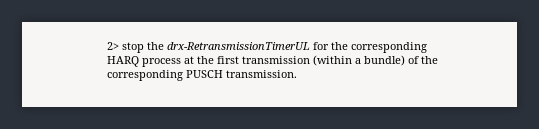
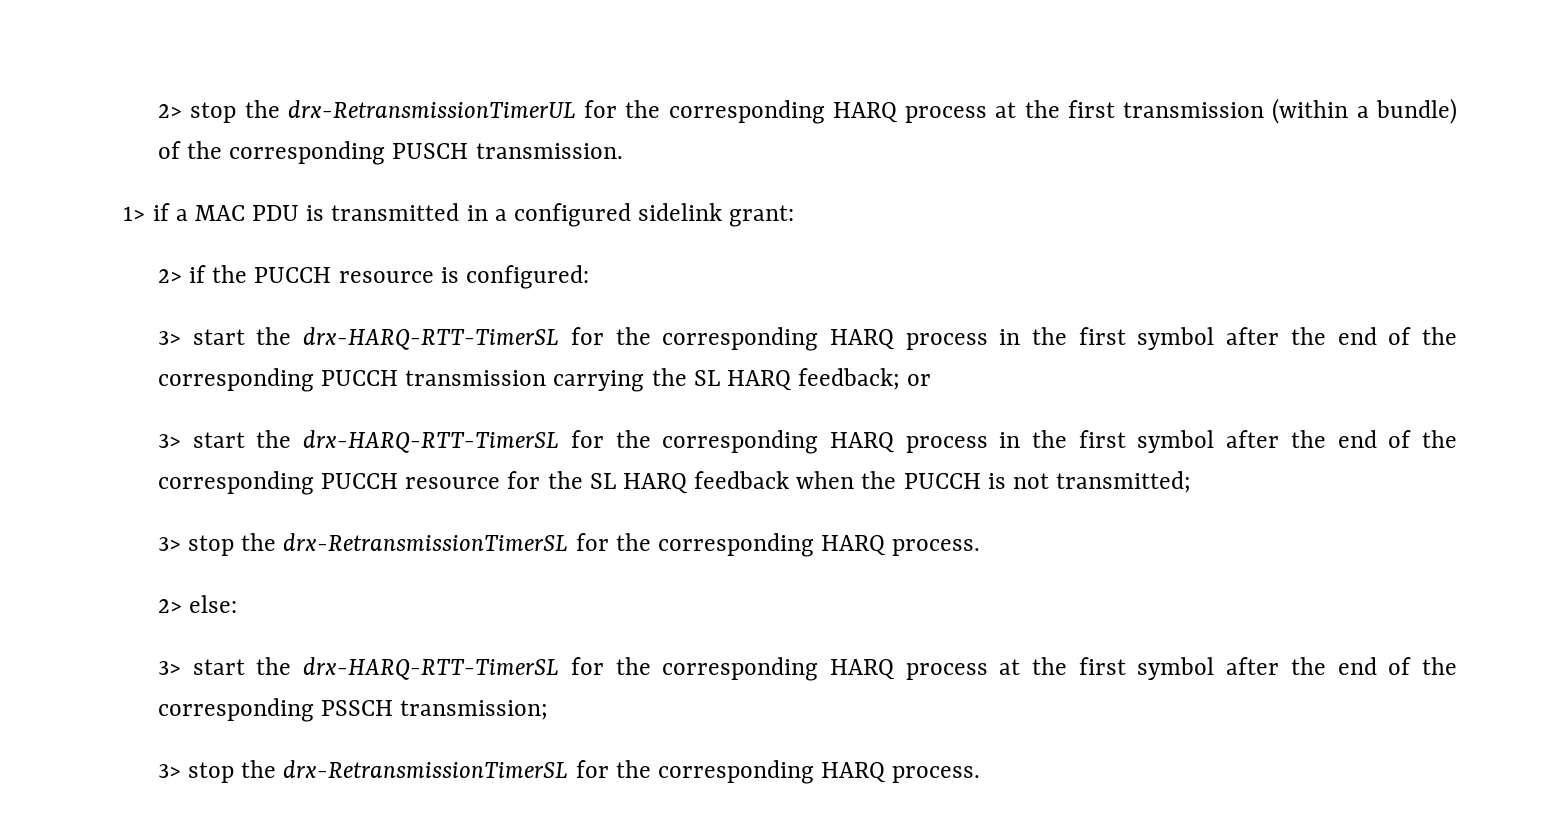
(297, 74) none -> [123,203,795,227] [157,265,589,289] [157,327,1458,351] [157,368,932,392] [157,430,1458,454] [157,471,1191,495] [157,533,981,557] [157,595,238,613] [157,657,1458,681] [157,698,549,722] [157,760,981,784] // 1> if a MAC PDU is transmitted in a configured sidelink grant: // 2> if the PUCCH resource is configured: // 3> start the drx-HARQ-RTT-TimerSL for the corresponding HARQ process in the first symbol after the end of the corresponding PUCCH transmission carrying the SL HARQ feedback; or // 3> start the drx-HARQ-RTT-TimerSL for the corresponding HARQ process in the first symbol after the end of the corresponding PUCCH resource for the SL HARQ feedback when the PUCCH is not transmitted; // 3> stop the drx-RetransmissionTimerSL for the corresponding HARQ process. // 2> else: // 3> start the drx-HARQ-RTT-TimerSL for the corresponding HARQ process at the first symbol after the end of the corresponding PSSCH transmission; // 3> stop the drx-RetransmissionTimerSL for the corresponding HARQ process.

